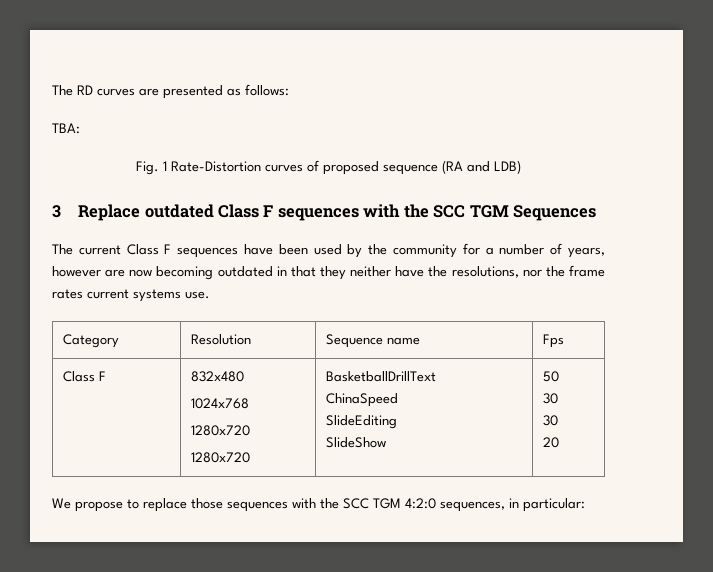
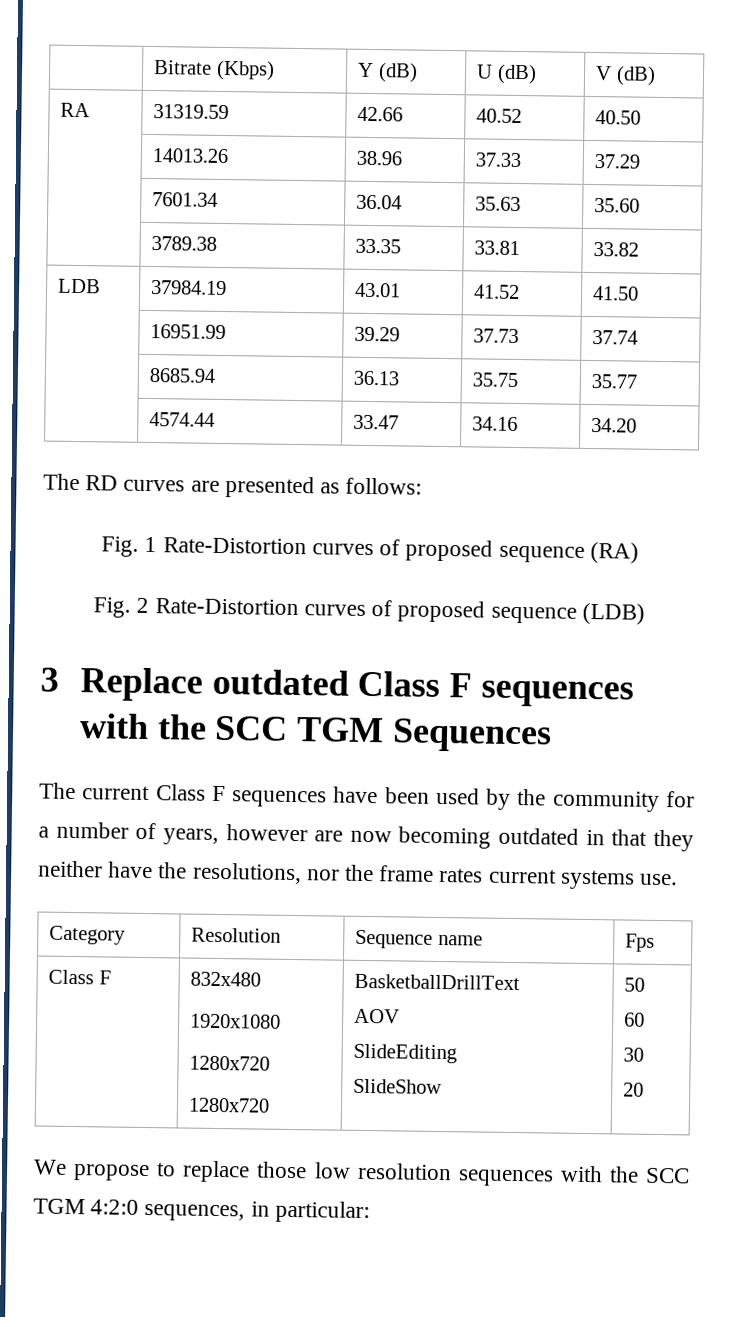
(52, 90) none -> [154,59,275,81] [357,62,418,83] [476,63,537,85] [595,65,656,86] [60,102,91,118] [153,104,230,120] [357,106,404,122] [476,108,523,124] [595,110,642,125] [152,148,229,164] [356,150,403,166] [475,152,522,168] [594,154,641,169] [152,192,219,207] [356,194,403,210] [475,196,522,212] [594,198,641,213] [151,236,218,251] [355,238,402,254] [474,240,521,256] [593,242,640,257] [58,278,102,294] [151,280,228,296] [354,282,402,298] [473,284,521,300] [592,286,640,301] [150,324,227,340] [354,326,401,342] [473,328,520,344] [592,330,639,345] [149,367,216,383] [353,370,400,386] [472,372,519,388] [591,374,638,389] [149,411,216,427] [353,414,400,430] [472,416,519,432] [591,418,638,433] | Bitrate (Kbps) | Y (dB) | U (dB) | V (dB) // RA | 31319.59 | 42.66 | 40.52 | 40.50 // | 14013.26 | 38.96 | 37.33 | 37.29 // | 7601.34 | 36.04 | 35.63 | 35.60 // | 3789.38 | 33.35 | 33.81 | 33.82 // LDB | 37984.19 | 43.01 | 41.52 | 41.50 // | 16951.99 | 39.29 | 37.73 | 37.74 // | 8685.94 | 36.13 | 35.75 | 35.77 // | 4574.44 | 33.47 | 34.16 | 34.20 //
[52,123,80,134] // TBA: -> (423, 486) none
[442,160,521,174] (RA and LDB) -> [589,541,639,564] [93,597,645,625] (RA) // Fig. 2 Rate-Distortion curves of proposed sequence (LDB)
[190,398,249,409] 1024x768 -> [190,1013,282,1029] 1920x1080
[325,393,398,407] ChinaSpeed -> [354,1008,401,1024] AOV
[542,393,558,404] 30 -> [624,1012,646,1027] 60
(223, 503) none -> [313,1162,452,1181] low resolution

